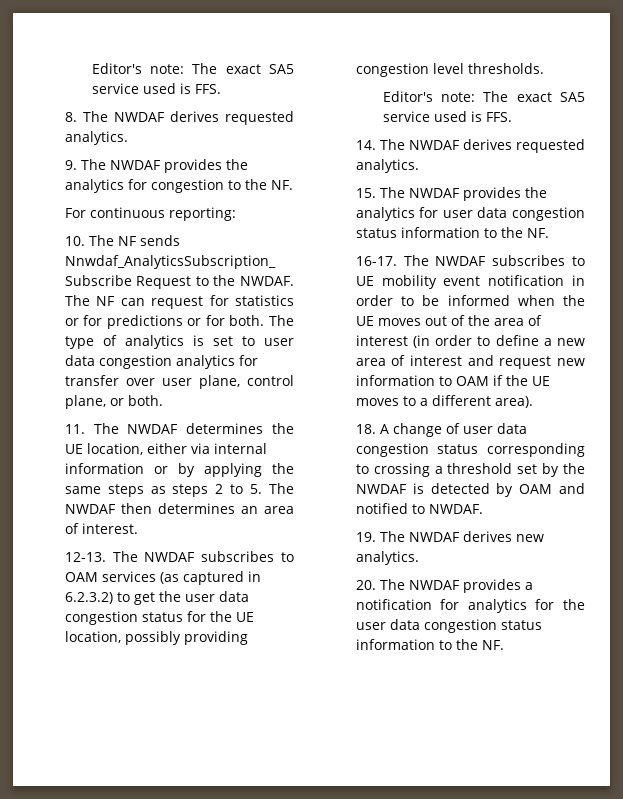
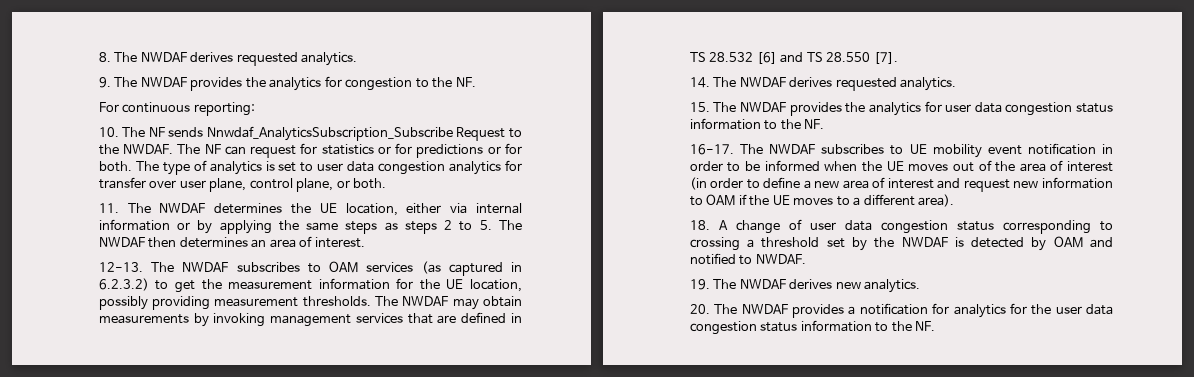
[91,63,294,74] [91,83,221,94] Editor's note: The exact SA5 service used is FFS. // -> (98, 57) none
[184,591,249,602] [64,611,183,625] user data congestion status -> [228,278,390,290] measurement information
[355,63,464,77] congestion level -> [214,297,299,307] measurement
[382,91,585,102] [382,111,512,122] // Editor's note: The exact SA5 service used is FFS. -> [375,296,522,310] [98,312,523,327] [689,52,898,64] The NWDAF may obtain measurements by invoking management services that are defined in TS 28.532 [6] and TS 28.550 [7].

